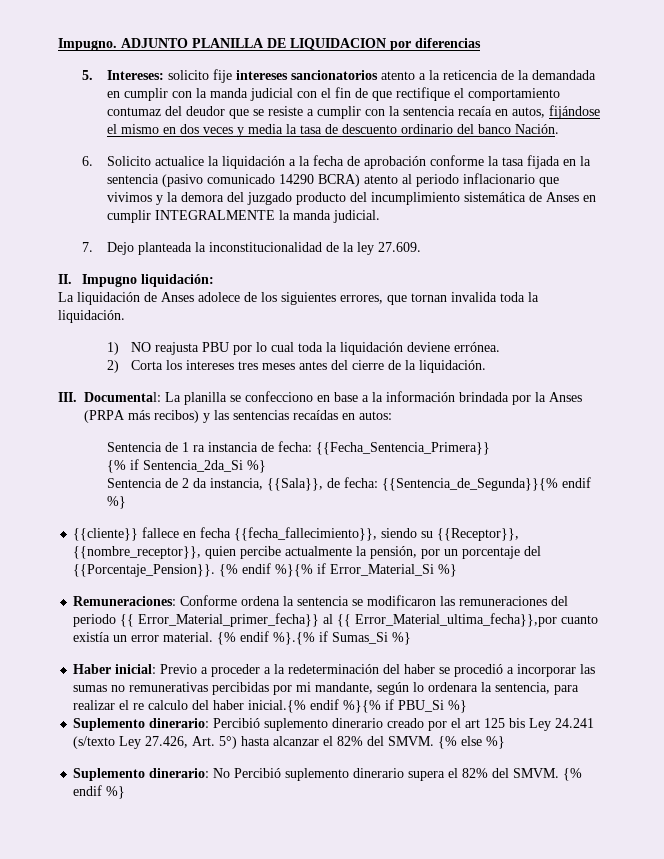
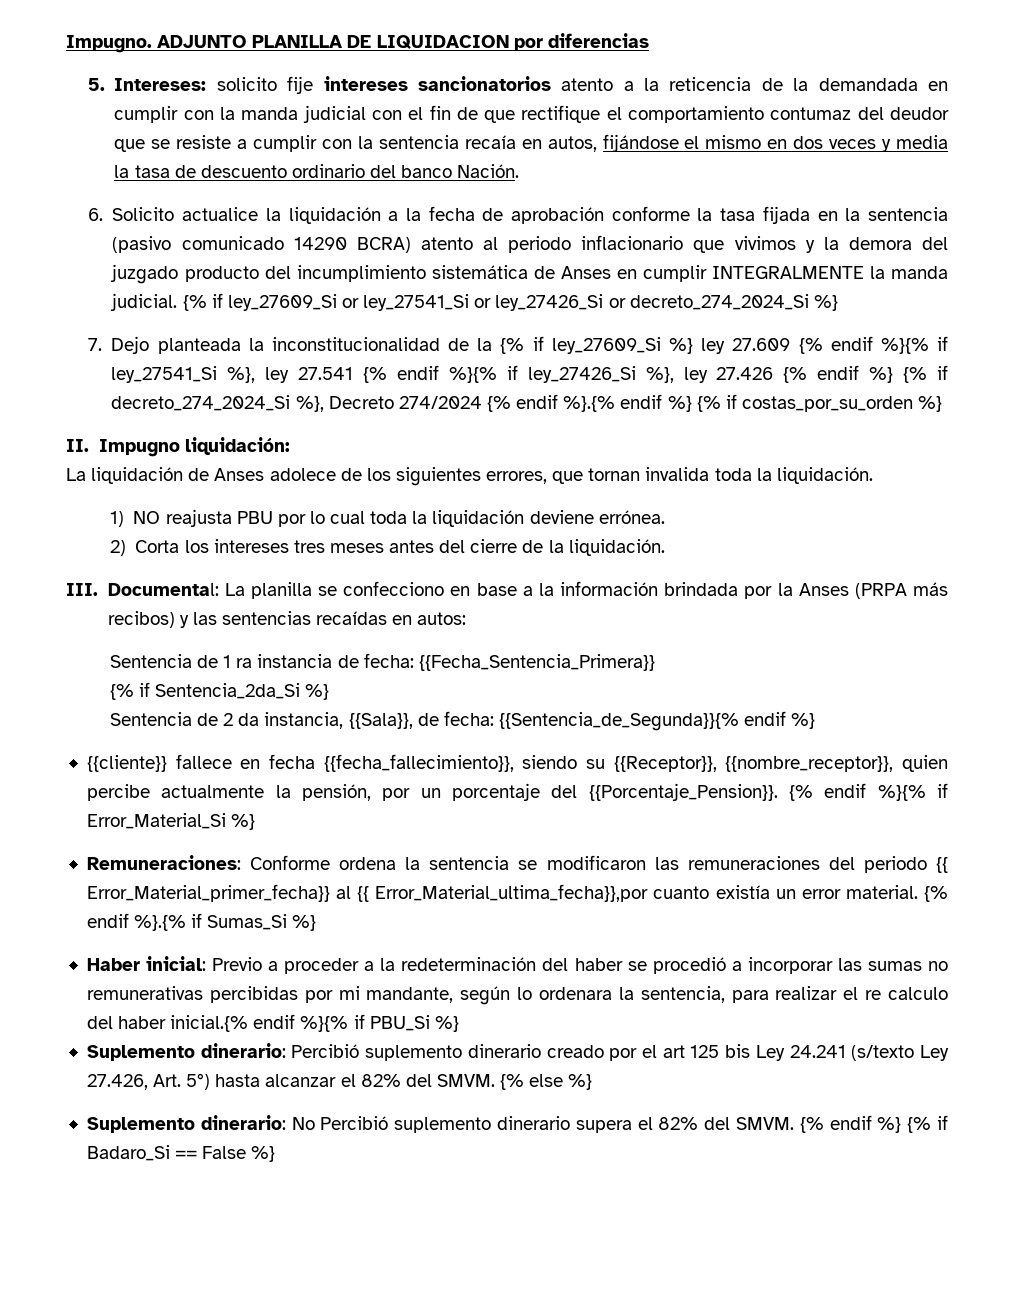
(380, 216) none -> [182,293,838,311] {% if ley_27609_Si or ley_27541_Si or ley_27426_Si or decreto_274_2024_Si %}
[356,242,421,255] ley 27.609. -> [500,336,949,354] [111,365,949,383] [111,394,943,412] {% if ley_27609_Si %} ley 27.609 {% endif %}{% if ley_27541_Si %}, ley 27.541 {% endif %}{% if ley_27426_Si %}, ley 27.426 {% endif %} {% if decreto_274_2024_Si %}, Decreto 274/2024 {% endif %}.{% endif %} {% if costas_por_su_orden %}
(126, 792) none -> [907,1115,948,1133] [86,1145,276,1162] {% if Badaro_Si == False %}

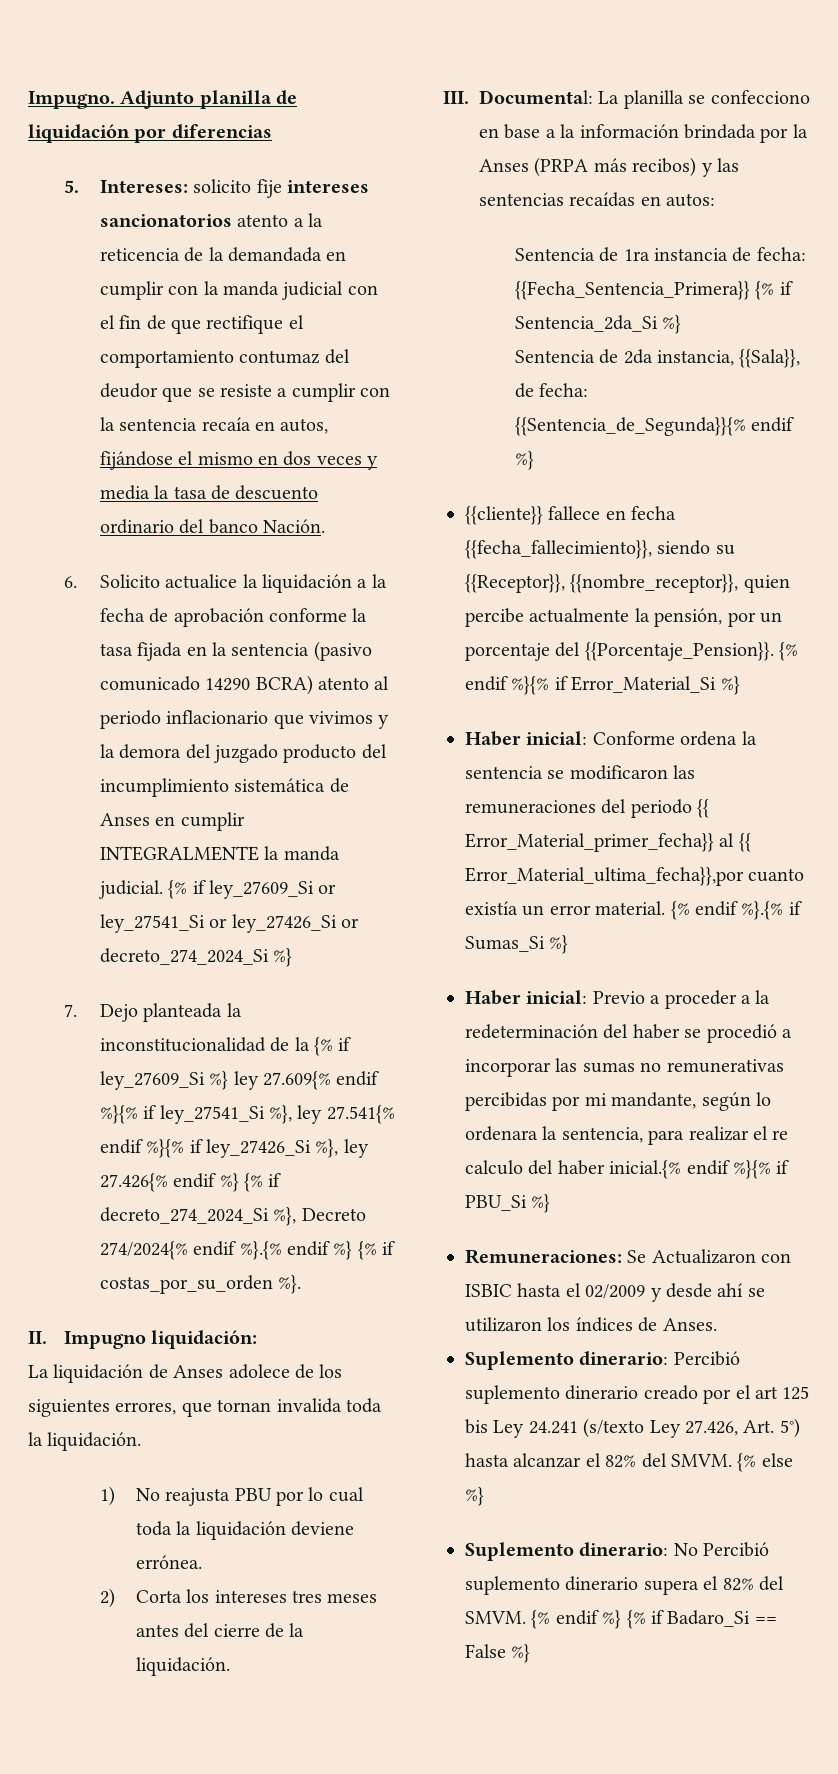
[157,35,509,49] ADJUNTO PLANILLA DE LIQUIDACION -> [120,90,298,109] [28,124,130,143] Adjunto planilla de liquidación
[732,338,823,354] 27.609 {% -> [263,1071,332,1090] 27.609{%
[298,367,388,383] 27.541 {% -> [326,1105,395,1124] 27.541{%
[716,367,808,383] 27.426 {% -> [99,1173,168,1192] 27.426{%
[398,396,511,412] 274/2024 {% -> [99,1241,188,1260] 274/2024{%
[918,396,943,412] %} -> [278,1275,302,1294] %}.
[133,511,161,524] NO -> [135,1488,160,1501] No
[223,655,253,668] 1 ra -> [623,249,650,261] 1ra
(655, 662) // -> (750, 290) none
[223,713,260,726] 2 da -> [623,349,653,364] 2da
[86,855,241,870] Remuneraciones: -> [465,731,588,746] Haber inicial:
(459, 1024) none -> [465,1249,792,1264] [465,1283,765,1302] [465,1317,717,1332] // Remuneraciones: Se Actualizaron con ISBIC hasta el 02/2009 y desde ahí se utilizaron los índices de Anses.

